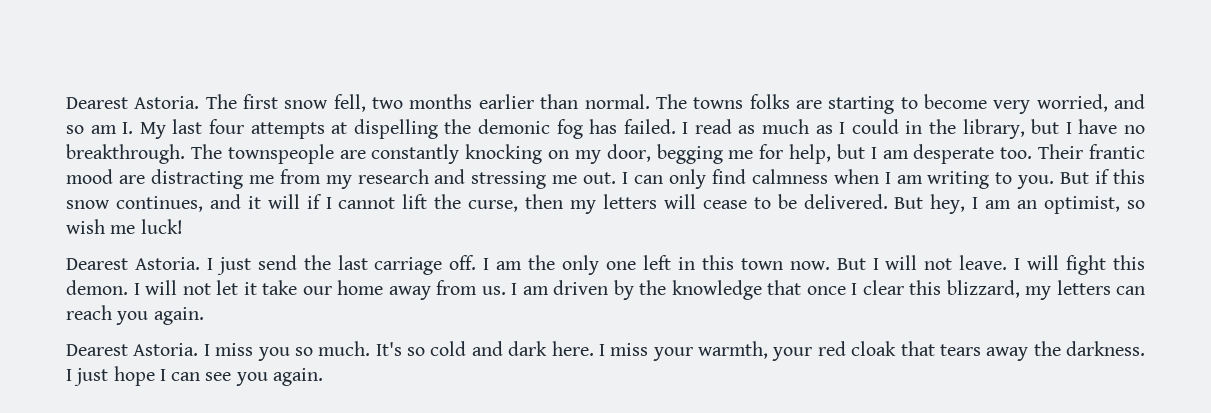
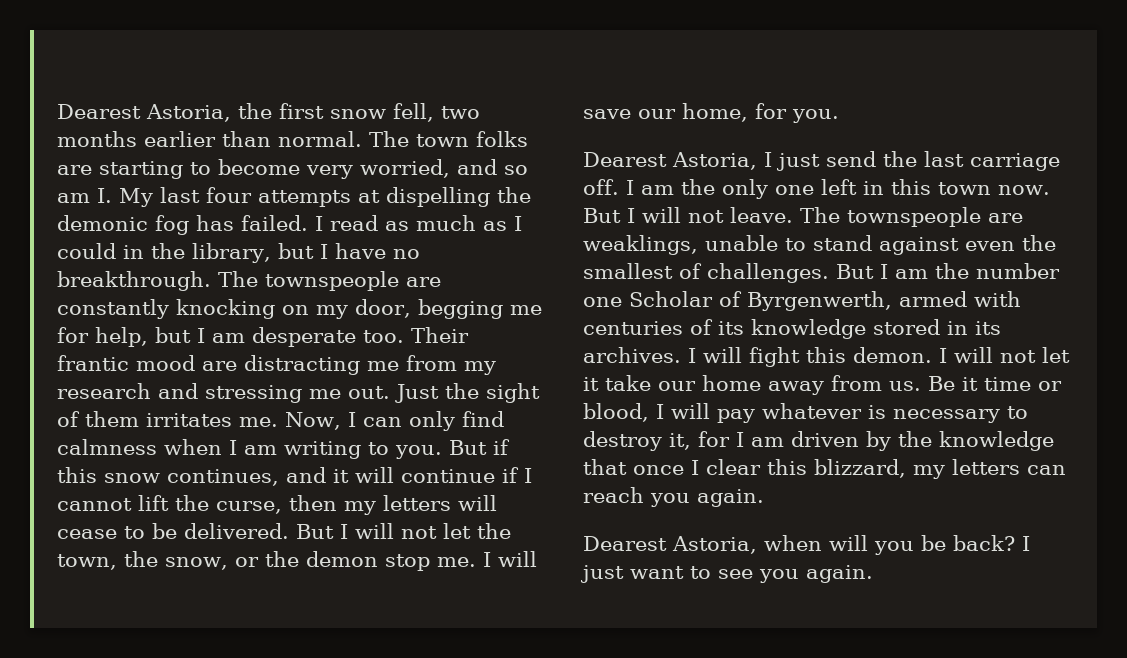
[66,94,237,109] Dearest Astoria. The -> [57,103,272,122] Dearest Astoria, the
[693,97,744,109] towns -> [416,134,469,147] town
(617, 178) none -> [395,383,540,403] [57,411,341,430] Just the sight of them irritates me. Now,
(300, 201) none -> [401,469,495,483] continue
[930,194,1145,214] [66,219,183,234] [66,257,200,270] hey, I am an optimist, so wish me luck! // Dearest Astoria. -> [340,523,511,539] [57,551,537,571] [583,103,839,123] [583,152,757,170] I will not let the town, the snow, or the demon stop me. I will save our home, for you. // Dearest Astoria,
(1008, 262) none -> [800,207,1023,227] [583,235,1056,255] [583,263,1060,283] [583,291,1021,311] [583,319,1001,339] [583,347,681,363] The townspeople are weaklings, unable to stand against even the smallest of challenges. But I am the number one Scholar of Byrgenwerth, armed with centuries of its knowledge stored in its archives.
(506, 290) none -> [928,376,1062,391] [583,403,1028,423] [583,431,730,451] Be it time or blood, I will pay whatever is necessary to destroy it, for
[133,341,1145,361] [66,366,201,386] Astoria. I miss you so much. It's so cold and dark here. I miss your warmth, your red cloak that tears away the darkness. I just hope I can -> [672,535,1030,555] [580,565,711,583] Astoria, when will you be back? I just want to

